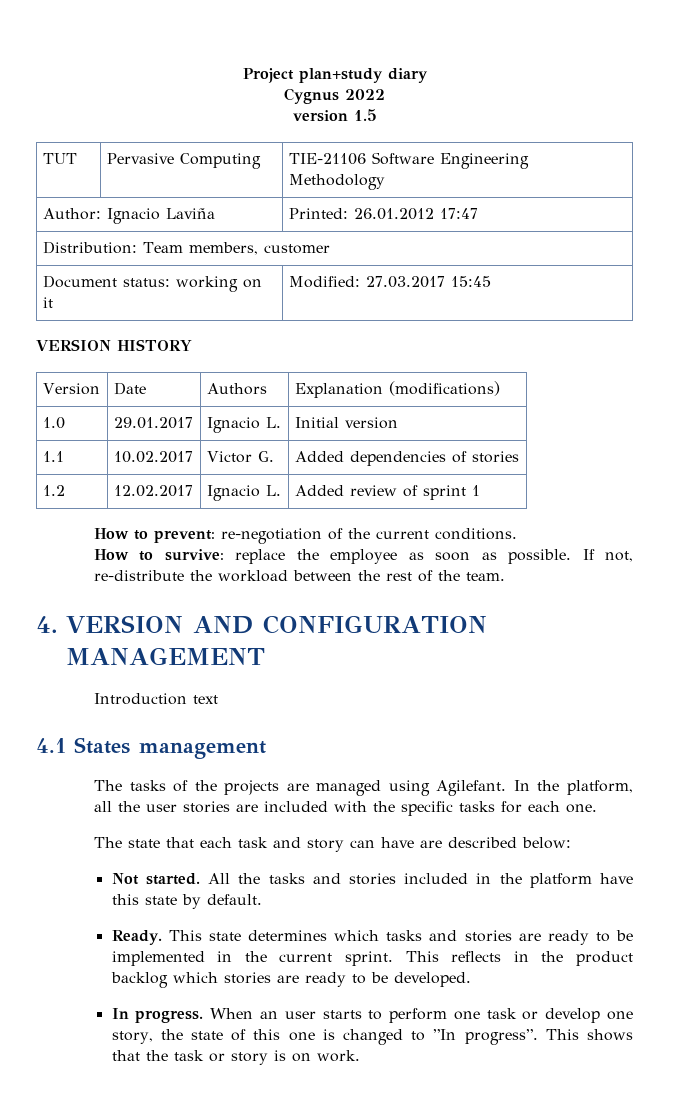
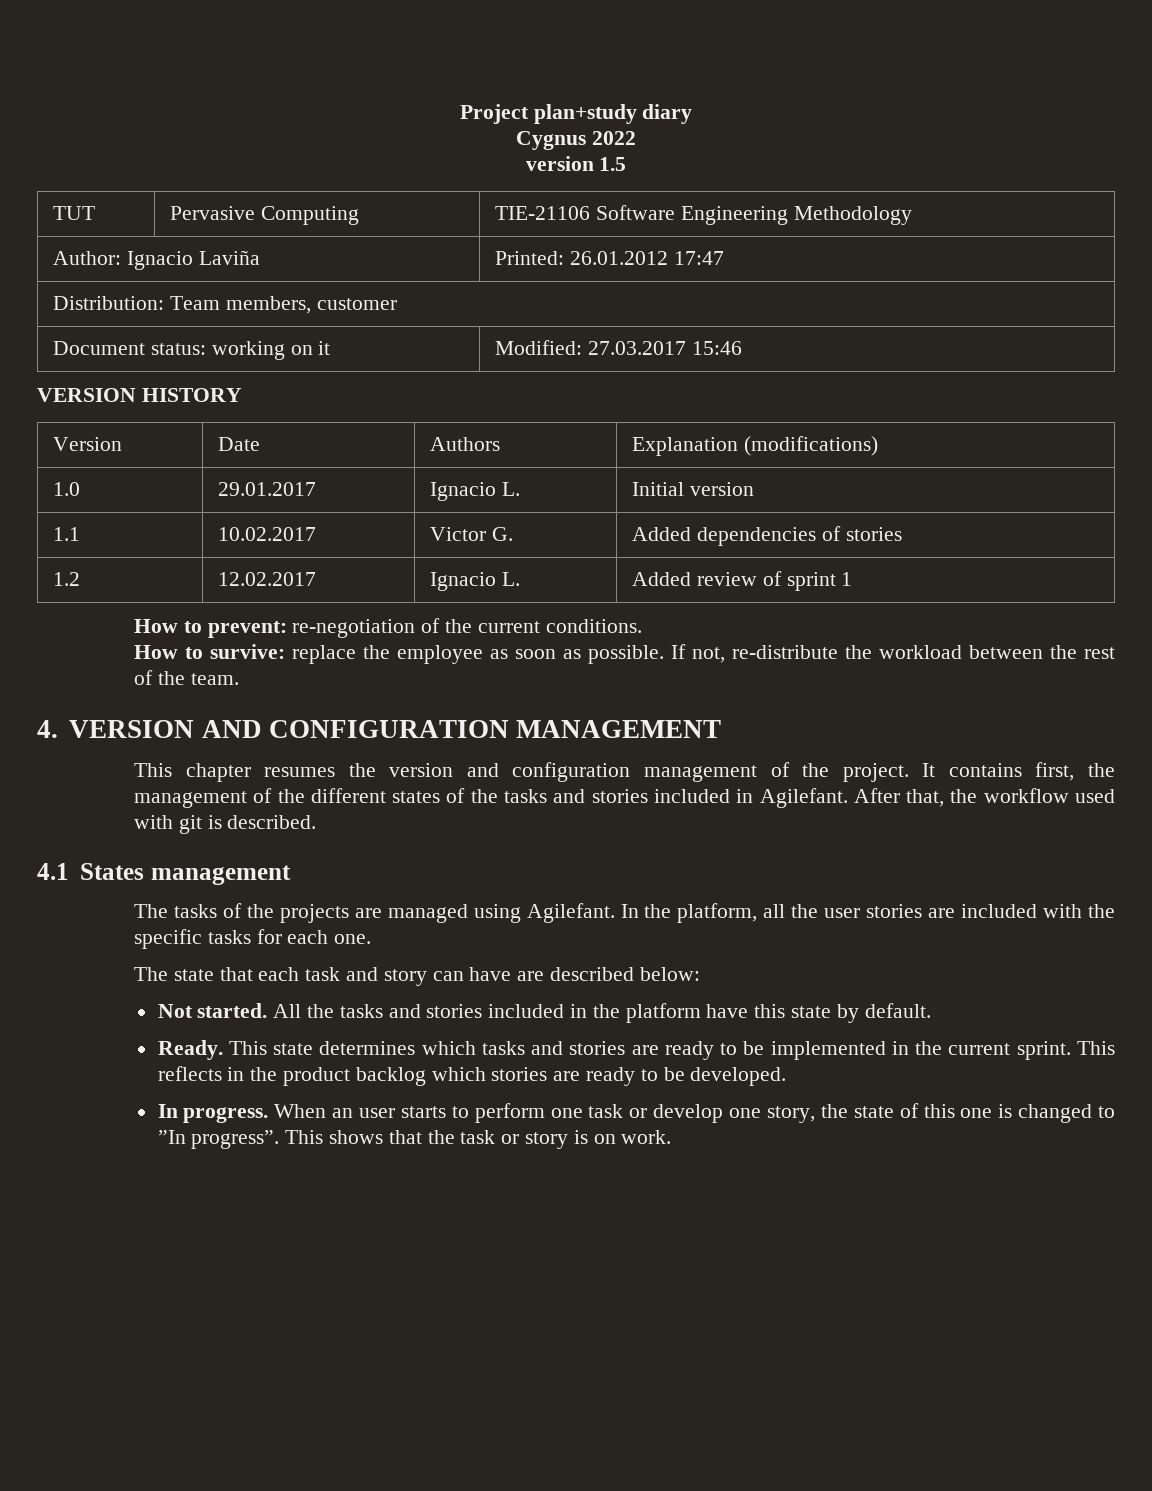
[450,276,491,287] 15:45 -> [691,341,742,355] 15:46
[94,693,219,705] Introduction text -> [133,762,1116,782] [133,788,1115,808] [133,815,317,834] This chapter resumes the version and configuration management of the project. It contains first, the management of the different states of the tasks and stories included in Agilefant. After that, the workflow used with git is described.

